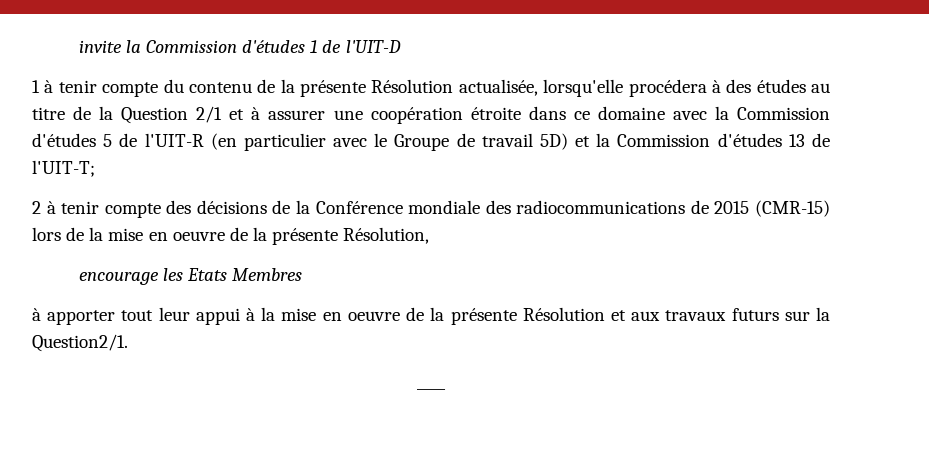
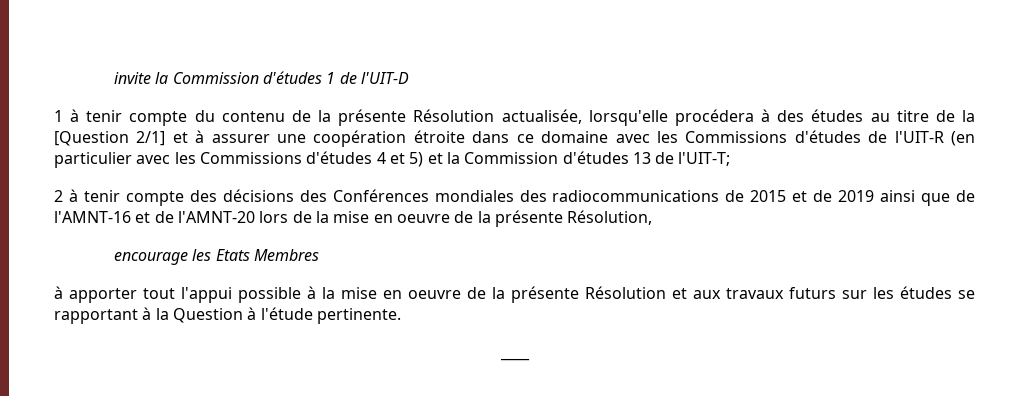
[121,106,223,124] Question 2/1 -> [54,131,166,146] [Question 2/1]
[714,106,830,120] [32,133,113,147] la Commission d'études 5 -> [656,130,861,143] les Commissions d'études
[374,133,568,151] le Groupe de travail 5D) -> [174,151,424,167] les Commissions d'études 4 et 5)
[272,200,830,217] de la Conférence mondiale des radiocommunications de 2015 (CMR-15) -> [299,189,976,206] [54,211,255,223] des Conférences mondiales des radiocommunications de 2015 et de 2019 ainsi que de l'AMNT-16 et de l'AMNT-20
[158,307,240,325] leur appui -> [181,287,301,303] l'appui possible
[816,307,831,321] [32,334,128,352] la Question2/1. -> [873,286,975,299] [54,307,401,324] les études se rapportant à la Question à l'étude pertinente.

